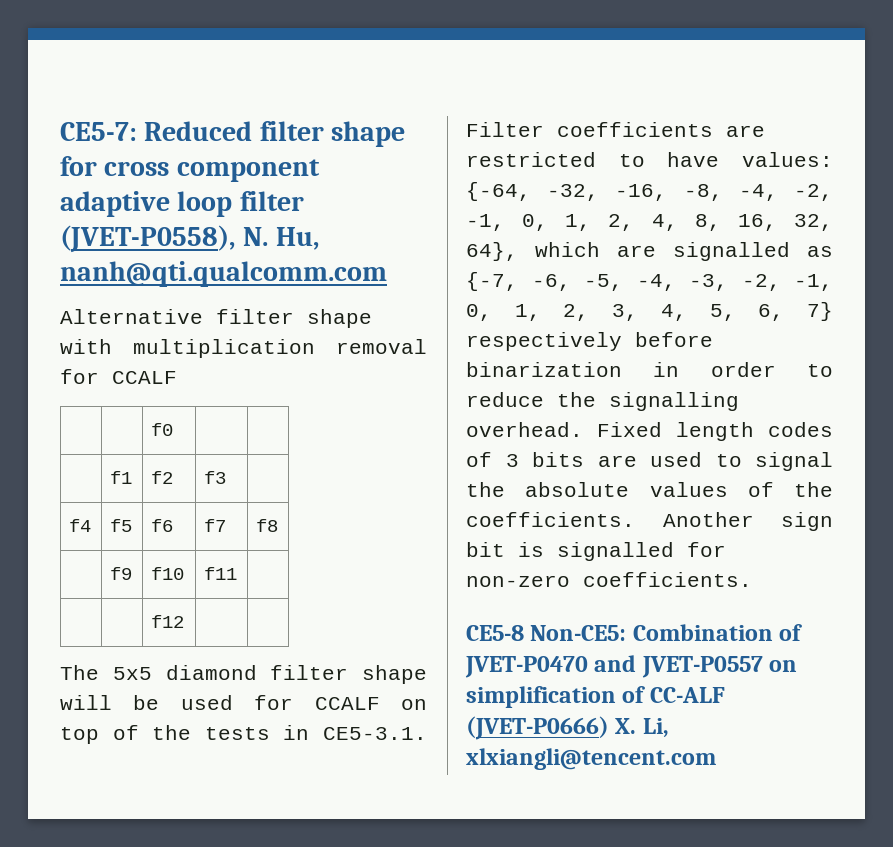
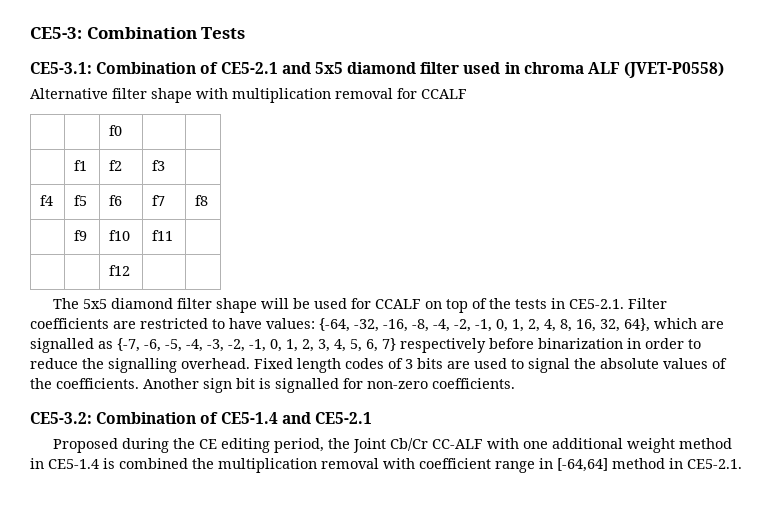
[60,121,406,147] [60,156,320,182] [60,191,304,217] [60,225,320,253] [60,261,387,287] CE5-7: Reduced filter shape for cross component adaptive loop filter (JVET-P0558), N. Hu, nanh@qti.qualcomm.com -> [30,27,246,39] [30,62,725,78] CE5-3: Combination Tests // CE5-3.1: Combination of CE5-2.1 and 5x5 diamond filter used in chroma ALF (JVET-P0558)
[323,727,427,740] CE5-3.1. -> [568,299,624,309] CE5-2.1.
[466,624,803,641] [465,655,798,678] [466,686,725,708] [466,716,669,740] [466,748,716,770] CE5-8 Non-CE5: Combination of JVET-P0470 and JVET-P0557 on simplification of CC-ALF (JVET-P0666) X. Li, xlxiangli@tencent.com -> [30,412,372,424] [52,438,732,453] [30,458,742,473] CE5-3.2: Combination of CE5-1.4 and CE5-2.1 // Proposed during the CE editing period, the Joint Cb/Cr CC-ALF with one additional weight method in CE5-1.4 is combined the multiplication removal with coefficient range in [-64,64] method in CE5-2.1.

